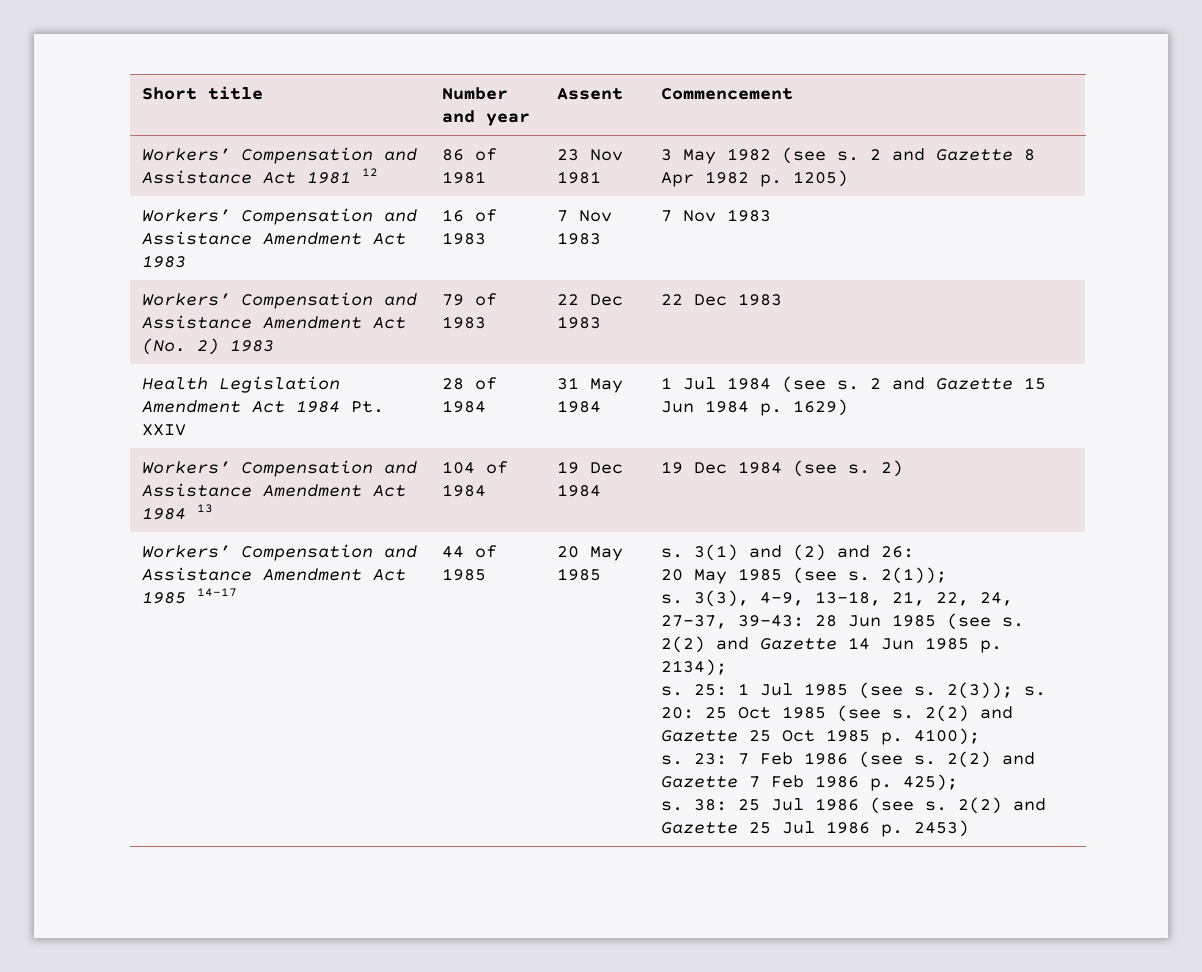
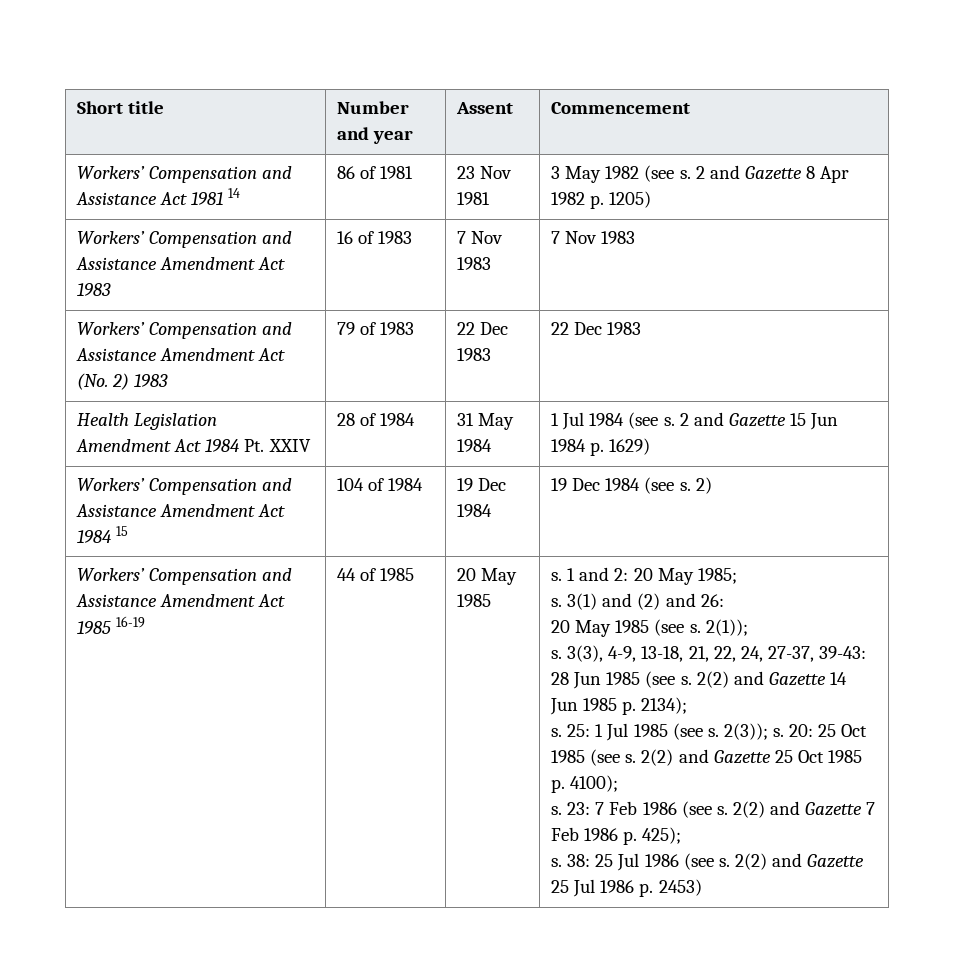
[362,168,379,176] 12 -> [228,188,241,198] 14
[197,504,214,513] 13 -> [116,526,129,536] 15
[197,588,238,597] 14-17 -> [116,616,146,628] 16-19
(684, 553) none -> [567,567,737,585] [550,598,562,607] 1 and 2: 20 May 1985; // s.

